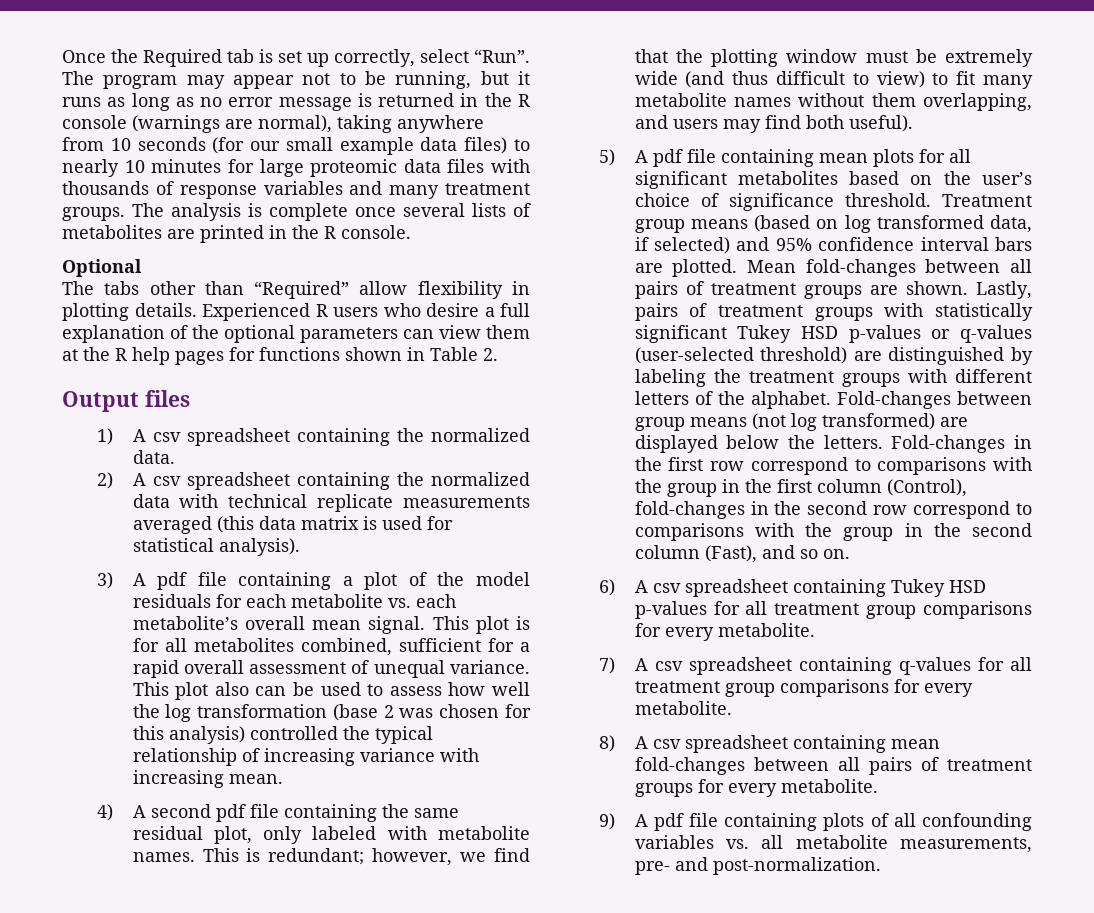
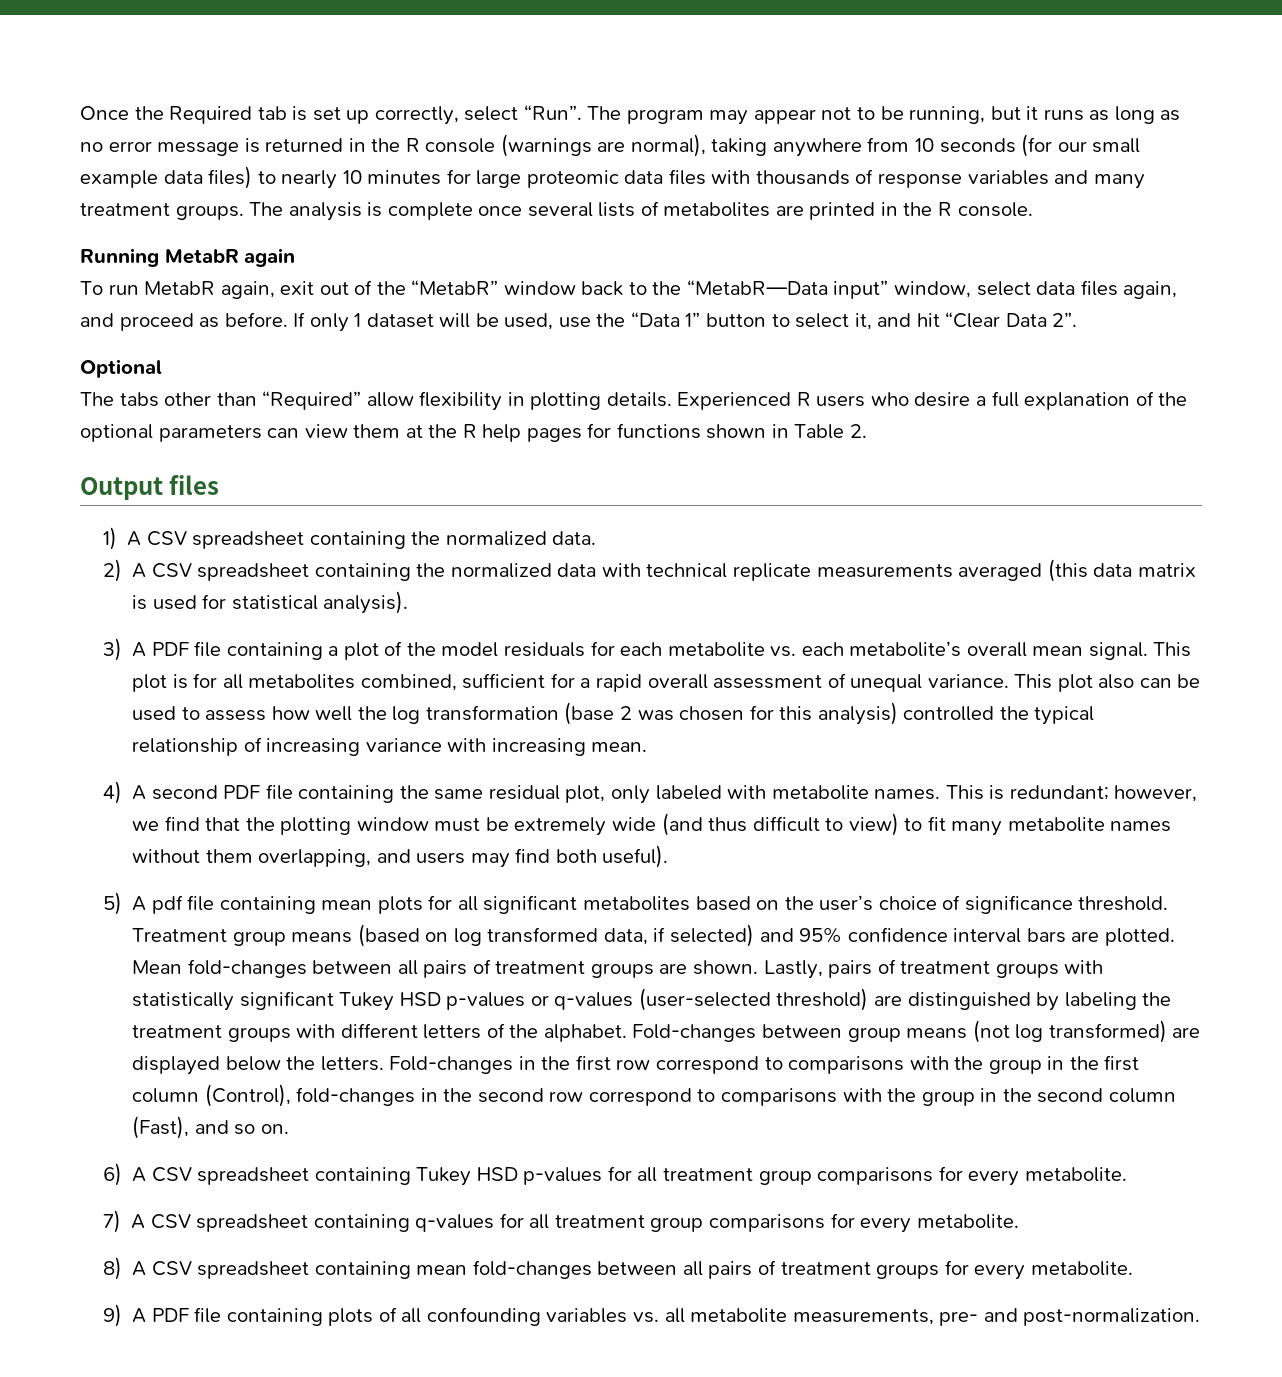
(411, 232) none -> [80,248,296,267] [80,280,1178,299] [80,312,1078,332] // Running MetabR again // To run MetabR again, exit out of the “MetabR” window back to the “MetabR—Data input” window, select data files again, and proceed as before. If only 1 dataset will be used, use the “Data 1” button to select it, and hit “Clear Data 2”.
[152,432,181,442] csv -> [146,531,187,546] CSV
[152,476,181,486] csv -> [151,563,192,578] CSV
[157,572,188,590] pdf -> [151,642,189,656] PDF
[215,804,246,822] pdf -> [223,785,261,799] PDF
[652,583,681,593] csv -> [151,1167,192,1182] CSV
[654,661,683,671] csv -> [150,1214,191,1229] CSV
[652,739,681,749] csv -> [151,1261,192,1276] CSV
[653,813,684,831] pdf -> [151,1308,189,1322] PDF

